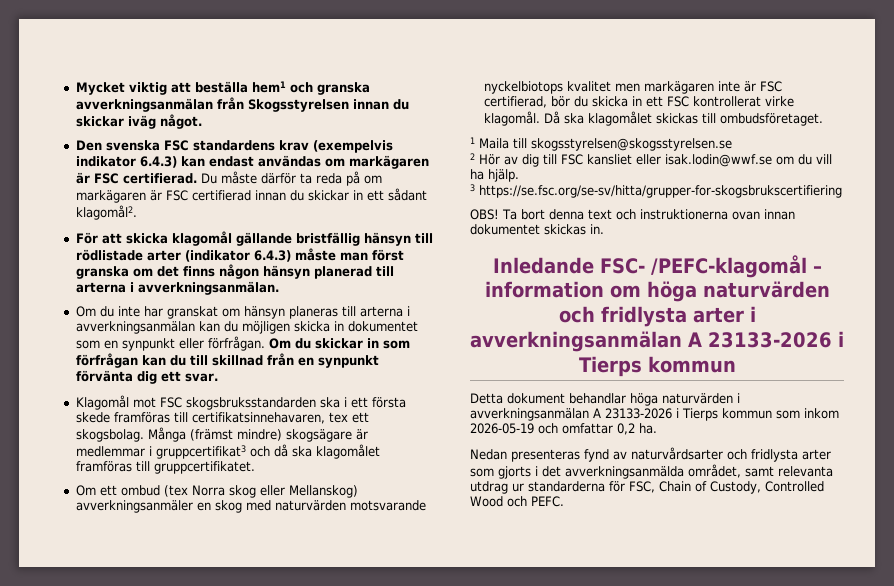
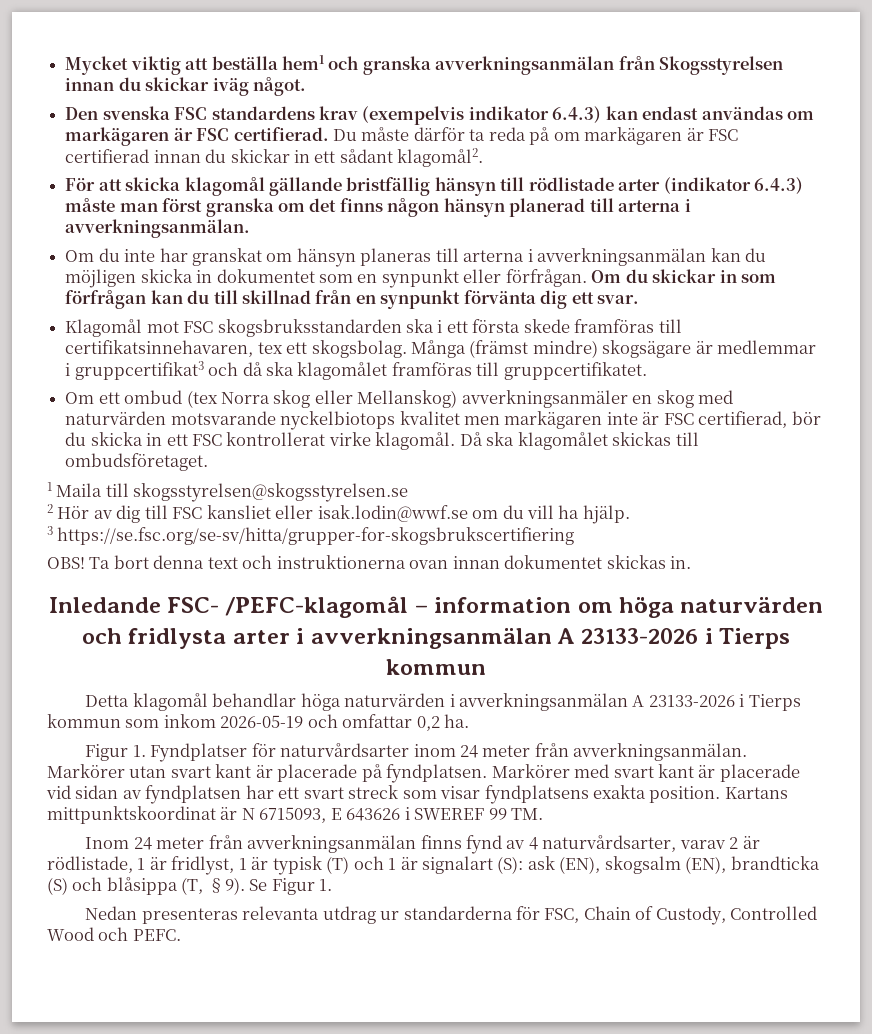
[507,393,565,404] dokument -> [132,693,208,711] klagomål
[470,447,831,462] [470,464,774,479] Nedan presenteras fynd av naturvårdsarter och fridlysta arter som gjorts i det avverkningsanmälda området, samt -> [85,743,748,762] [47,764,800,783] [46,785,788,804] [47,806,544,824] [85,835,760,854] [47,856,820,875] [47,877,333,895] [85,906,238,924] Figur 1. Fyndplatser för naturvårdsarter inom 24 meter från avverkningsanmälan. Markörer utan svart kant är placerade på fyndplatsen. Markörer med svart kant är placerade vid sidan av fyndplatsen har ett svart streck som visar fyndplatsens exakta position. Kartans mittpunktskoordinat är N 6715093, E 643626 i SWEREF 99 TM. // Inom 24 meter från avverkningsanmälan finns fynd av 4 naturvårdsarter, varav 2 är rödlistade, 1 är fridlyst, 1 är typisk (T) och 1 är signalart (S): ask (EN), skogsalm (EN), brandticka (S) och blåsippa (T, §9). Se Figur 1. // Nedan presenteras

